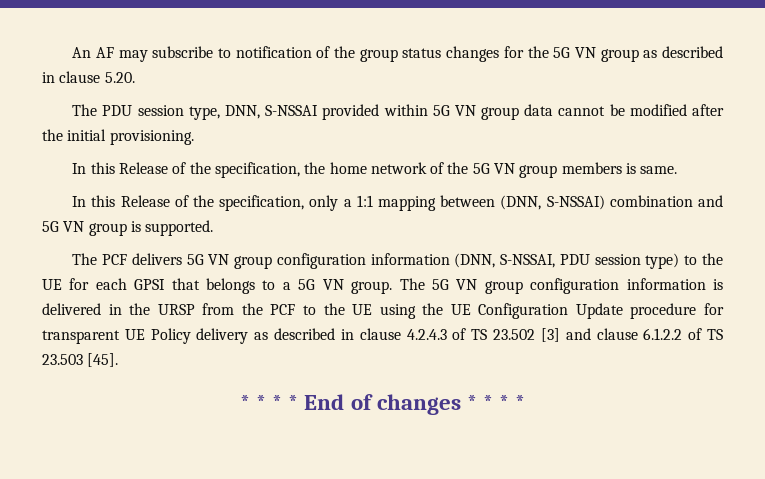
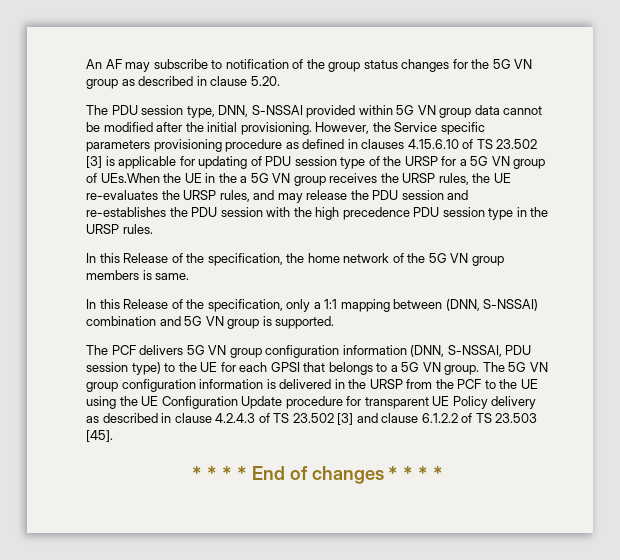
(194, 137) none -> [315,122,485,135] [86,139,538,152] [86,156,546,169] [86,173,511,186] [86,190,469,203] [86,207,549,220] [86,224,153,234] However, the Service specific parameters provisioning procedure as defined in clauses 4.15.6.10 of TS 23.502 [3] is applicable for updating of PDU session type of the URSP for a 5G VN group of UEs.When the UE in the a 5G VN group receives the URSP rules, the UE re-evaluates the URSP rules, and may release the PDU session and re-establishes the PDU session with the high precedence PDU session type in the URSP rules.

